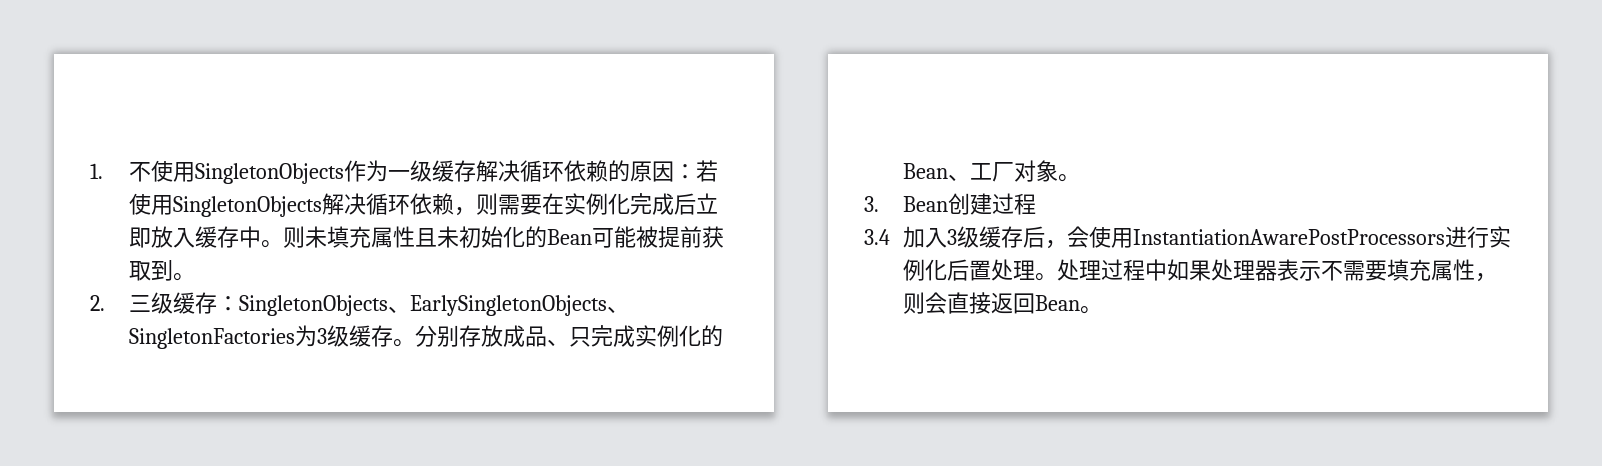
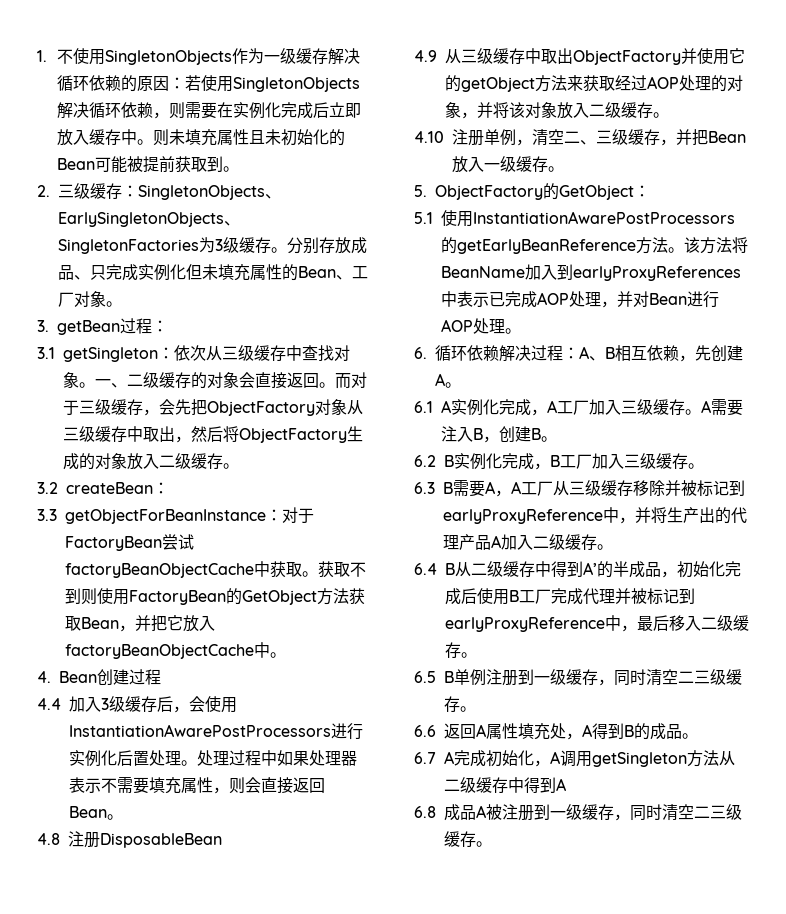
(701, 336) none -> [186,264,282,281] 但未填充属性
(879, 204) none -> [57,318,168,335] [37,345,350,362] [63,372,367,389] [63,399,363,416] [63,426,363,443] [63,453,239,470] [37,482,169,494] [37,507,314,524] [65,534,194,551] [65,561,366,578] [65,588,365,605] [65,615,215,632] [65,642,286,659] [37,671,51,683] getBean过程： // 3.1 getSingleton：依次从三级缓存中查找对象。一、二级缓存的对象会直接返回。而对于三级缓存，会先把ObjectFactory对象从三级缓存中取出，然后将ObjectFactory生成的对象放入二级缓存。 // 3.2 createBean： // 3.3 getObjectForBeanInstance：对于FactoryBean尝试factoryBeanObjectCache中获取。获取不到则使用FactoryBean的GetObject方法获取Bean，并把它放入factoryBeanObjectCache中。 // 4.
[864,229,890,245] 3.4 -> [37,698,61,710] 4.4
(1102, 310) none -> [37,831,222,848] [414,48,745,65] [445,75,743,92] [445,102,669,119] [414,129,746,146] [452,156,564,173] [414,183,650,200] [414,210,735,227] [441,237,748,254] [441,264,741,281] [441,291,719,308] [441,318,521,334] [414,345,743,362] [435,373,461,388] [414,399,743,416] [441,426,557,443] [414,453,704,470] [414,480,745,497] [443,507,747,524] [443,534,613,550] [414,561,741,578] [445,588,695,605] [445,615,749,632] [445,642,477,658] [414,669,742,686] [444,696,476,712] [414,723,698,740] [414,750,735,767] [444,777,566,793] [414,804,742,821] [444,831,492,847] // 4.8注册DisposableBean // 4.9从三级缓存中取出ObjectFactory并使用它的getObject方法来获取经过AOP处理的对象，并将该对象放入二级缓存。 // 4.10注册单例，清空二、三级缓存，并把Bean放入一级缓存。 // 5. ObjectFactory的GetObject： // 5.1使用InstantiationAwarePostProcessors的getEarlyBeanReference方法。该方法将BeanName加入到earlyProxyReferences中表示已完成AOP处理，并对Bean进行AOP处理。 // 6.循环依赖解决过程：A、B相互依赖，先创建A。 // 6.1 A实例化完成，A工厂加入三级缓存。A需要注入B，创建B。 // 6.2 B实例化完成，B工厂加入三级缓存。 // 6.3 B需要A，A工厂从三级缓存移除并被标记到earlyProxyReference中，并将生产出的代理产品A加入二级缓存。 // 6.4 B从二级缓存中得到A’的半成品，初始化完成后使用B工厂完成代理并被标记到earlyProxyReference中，最后移入二级缓存。 // 6.5 B单例注册到一级缓存，同时清空二三级缓存。 // 6.6返回A属性填充处，A得到B的成品。 // 6.7 A完成初始化，A调用getSingleton方法从二级缓存中得到A // 6.8成品A被注册到一级缓存，同时清空二三级缓存。

